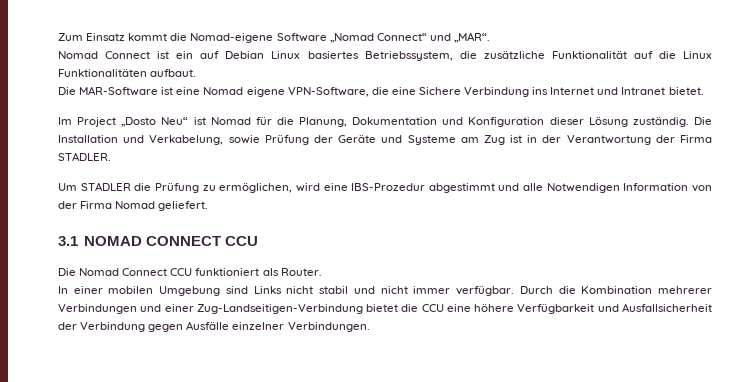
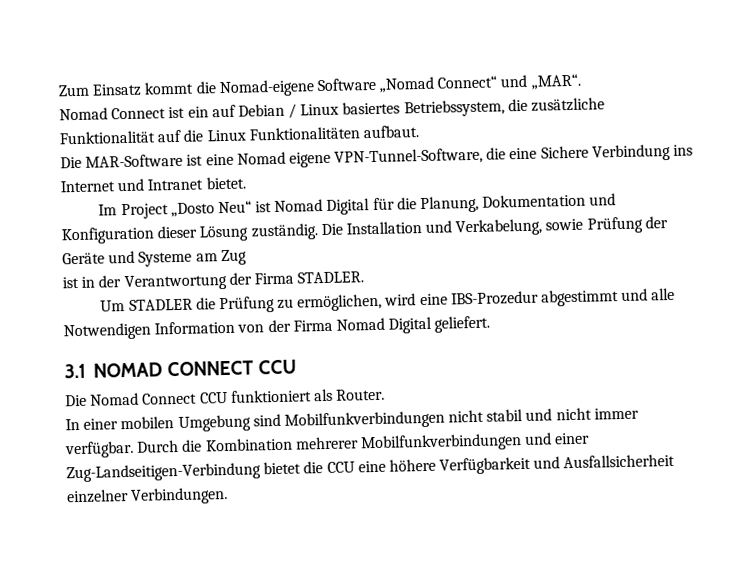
(265, 55) none -> [288,103,298,119] /
[287,87,369,97] VPN-Software, -> [334,147,484,166] VPN-Tunnel-Software,
(251, 121) none -> [326,198,371,215] Digital
(505, 140) none -> (247, 257) //
(156, 205) none -> [388,316,433,334] Digital
[253,286,282,294] Links -> [283,410,445,430] Mobilfunkverbindungen
[58,304,137,314] Verbindungen -> [359,433,522,453] Mobilfunkverbindungen
[58,321,230,332] der Verbindung gegen Ausfälle -> (676, 461) none

